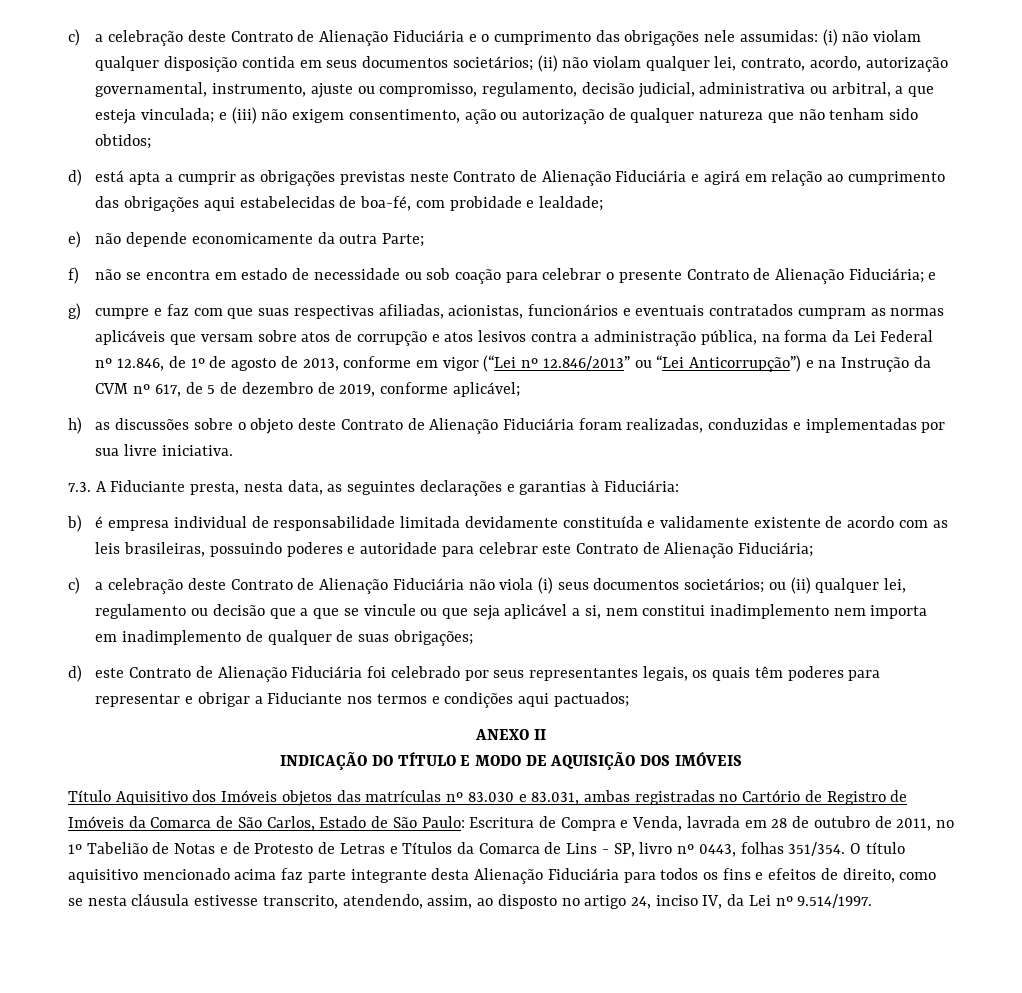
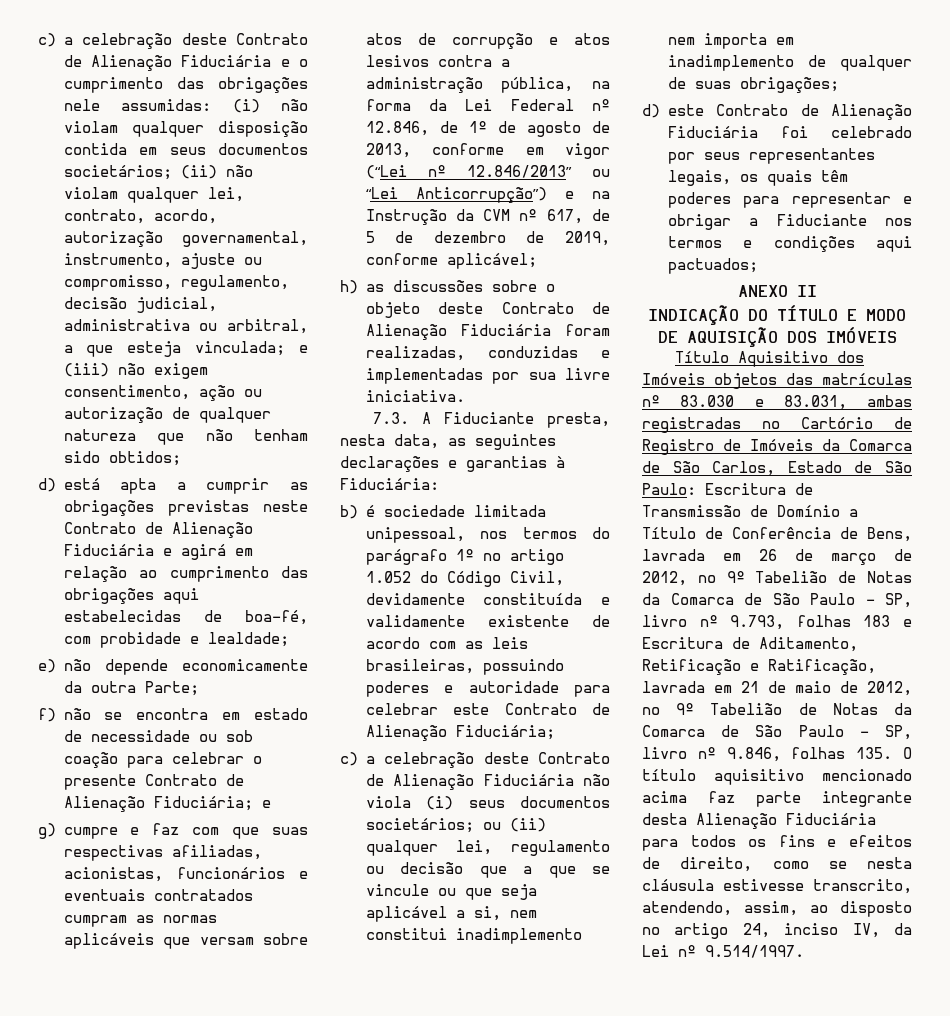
[108,516,461,531] empresa individual de responsabilidade limitada -> [383,505,546,517] [365,527,610,543] [365,549,564,565] [365,571,564,587] sociedade limitada unipessoal, nos termos do parágrafo 1º no artigo 1.052 do Código Civil,
[560,816,954,831] [68,842,846,857] Compra e Venda, lavrada em 28 de outubro de 2011, no 1º Tabelião de Notas e de Protesto de Letras e Títulos da Comarca de Lins - SP, livro nº 0443, folhas 351/354. -> [642,505,858,517] [642,527,912,542] [642,549,912,565] [642,571,912,586] [642,593,912,608] [642,615,912,630] [642,637,858,652] [642,659,876,675] [642,681,912,696] [642,703,912,715] [642,725,912,740] [642,747,893,762] Transmissão de Domínio a Título de Conferência de Bens, lavrada em 26 de março de 2012, no 9º Tabelião de Notas da Comarca de São Paulo - SP, livro nº 9.793, folhas 183 e Escritura de Aditamento, Retificação e Ratificação, lavrada em 21 de maio de 2012, no 9º Tabelião de Notas da Comarca de São Paulo - SP, livro nº 9.846, folhas 135.

